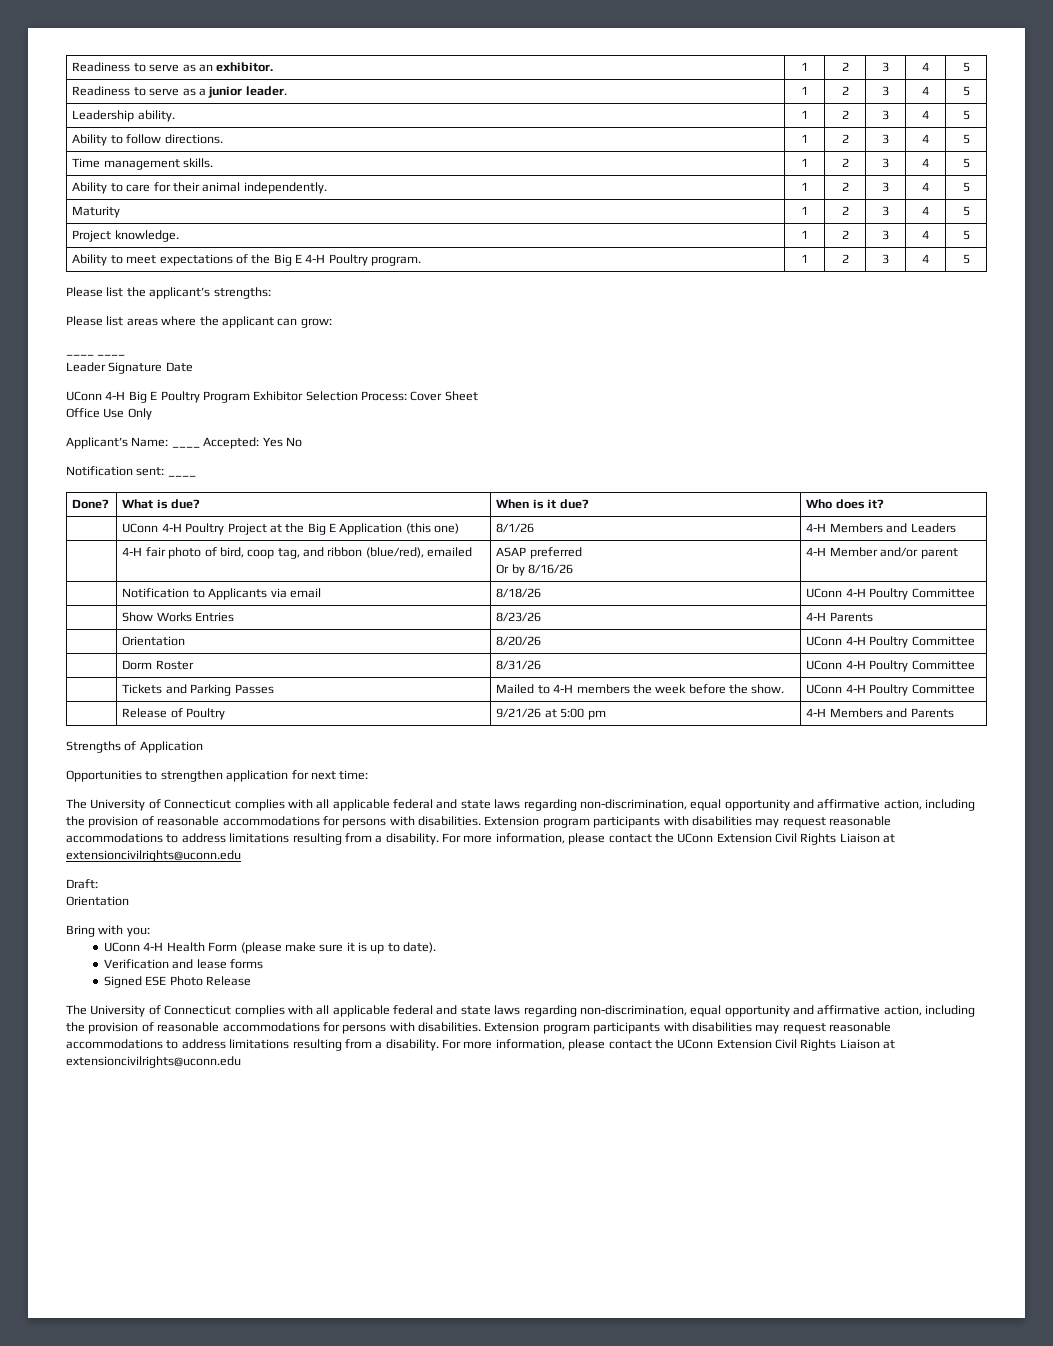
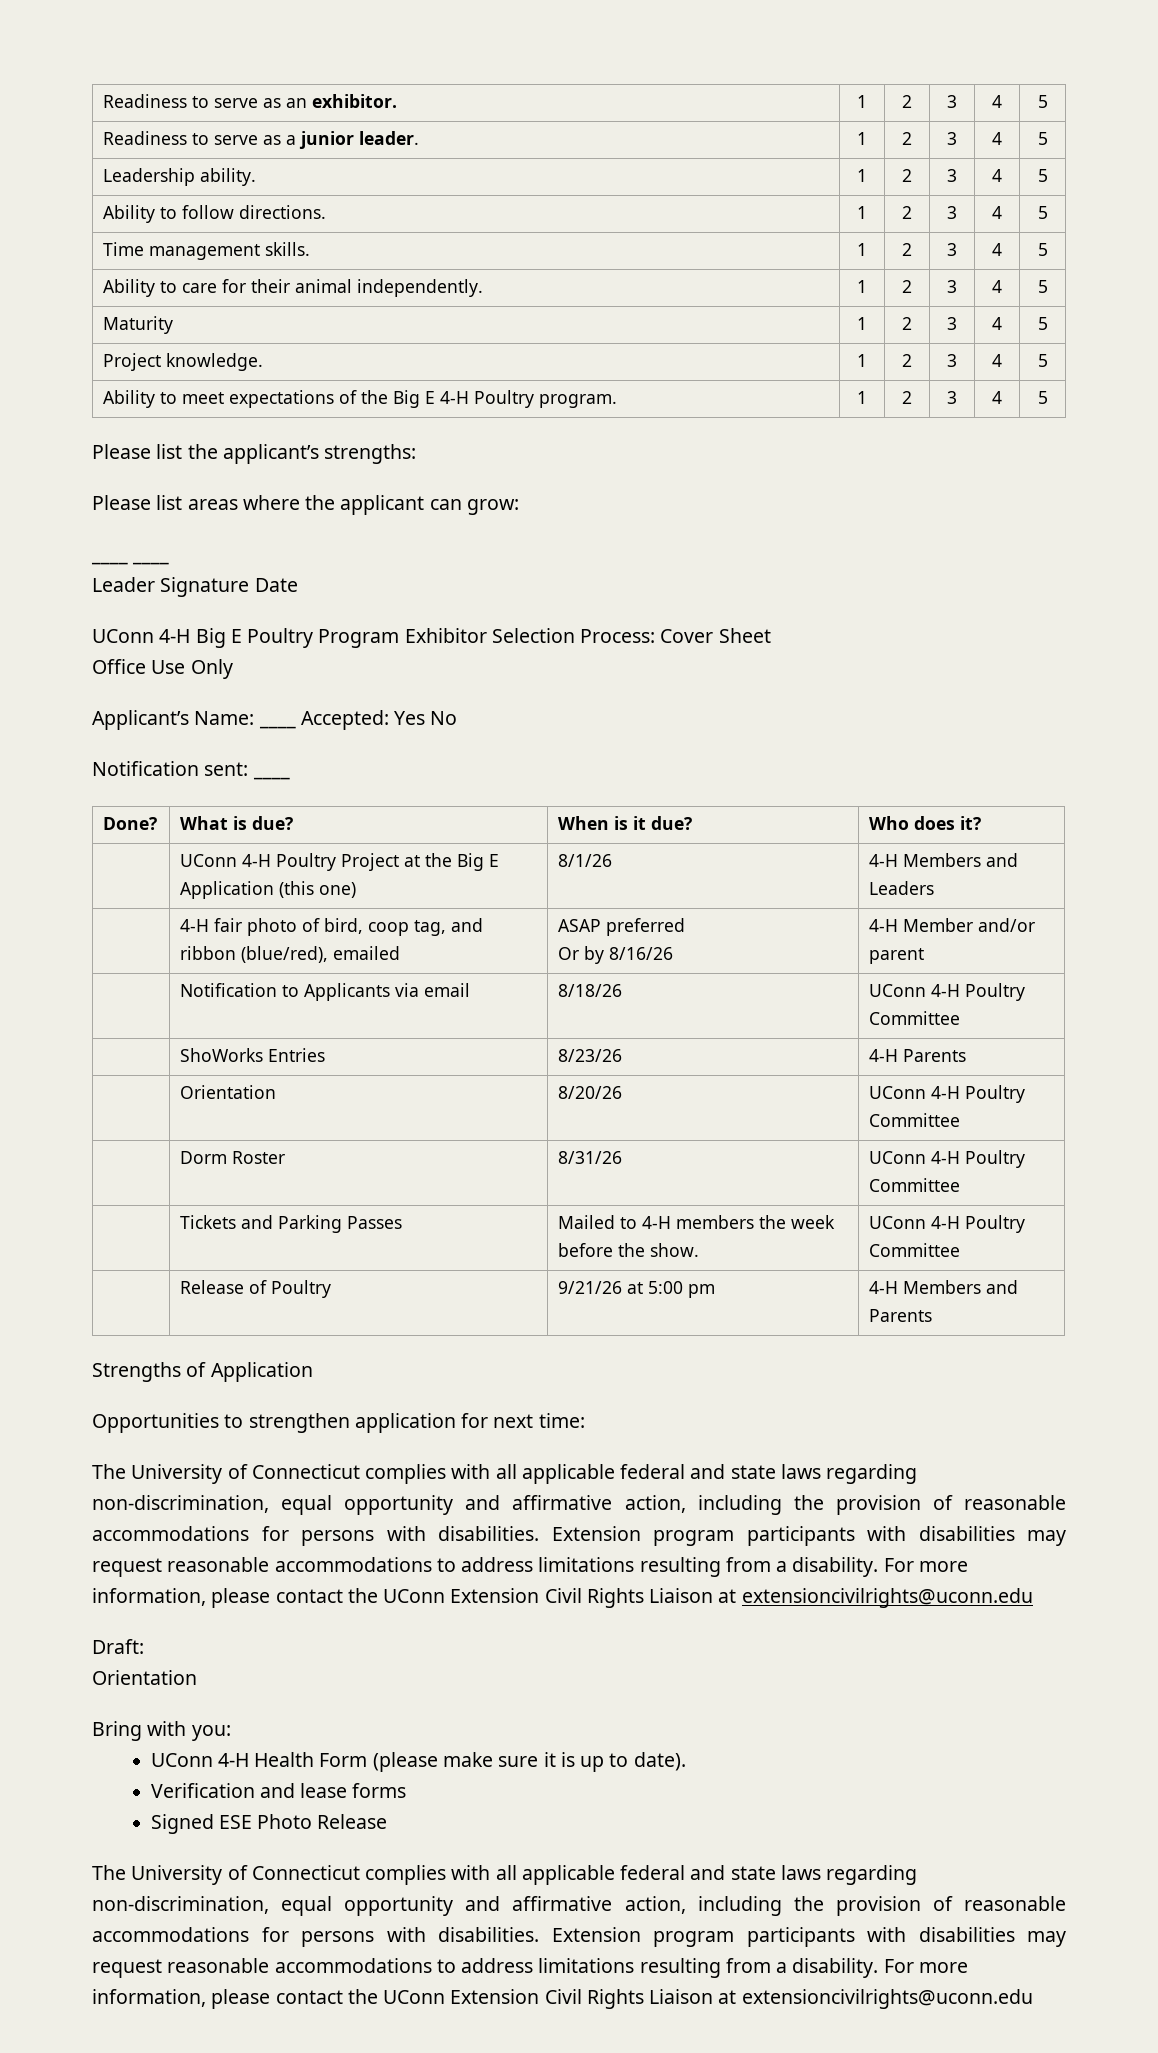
[122,612,192,622] Show Works -> [180,1048,264,1062] ShoWorks

